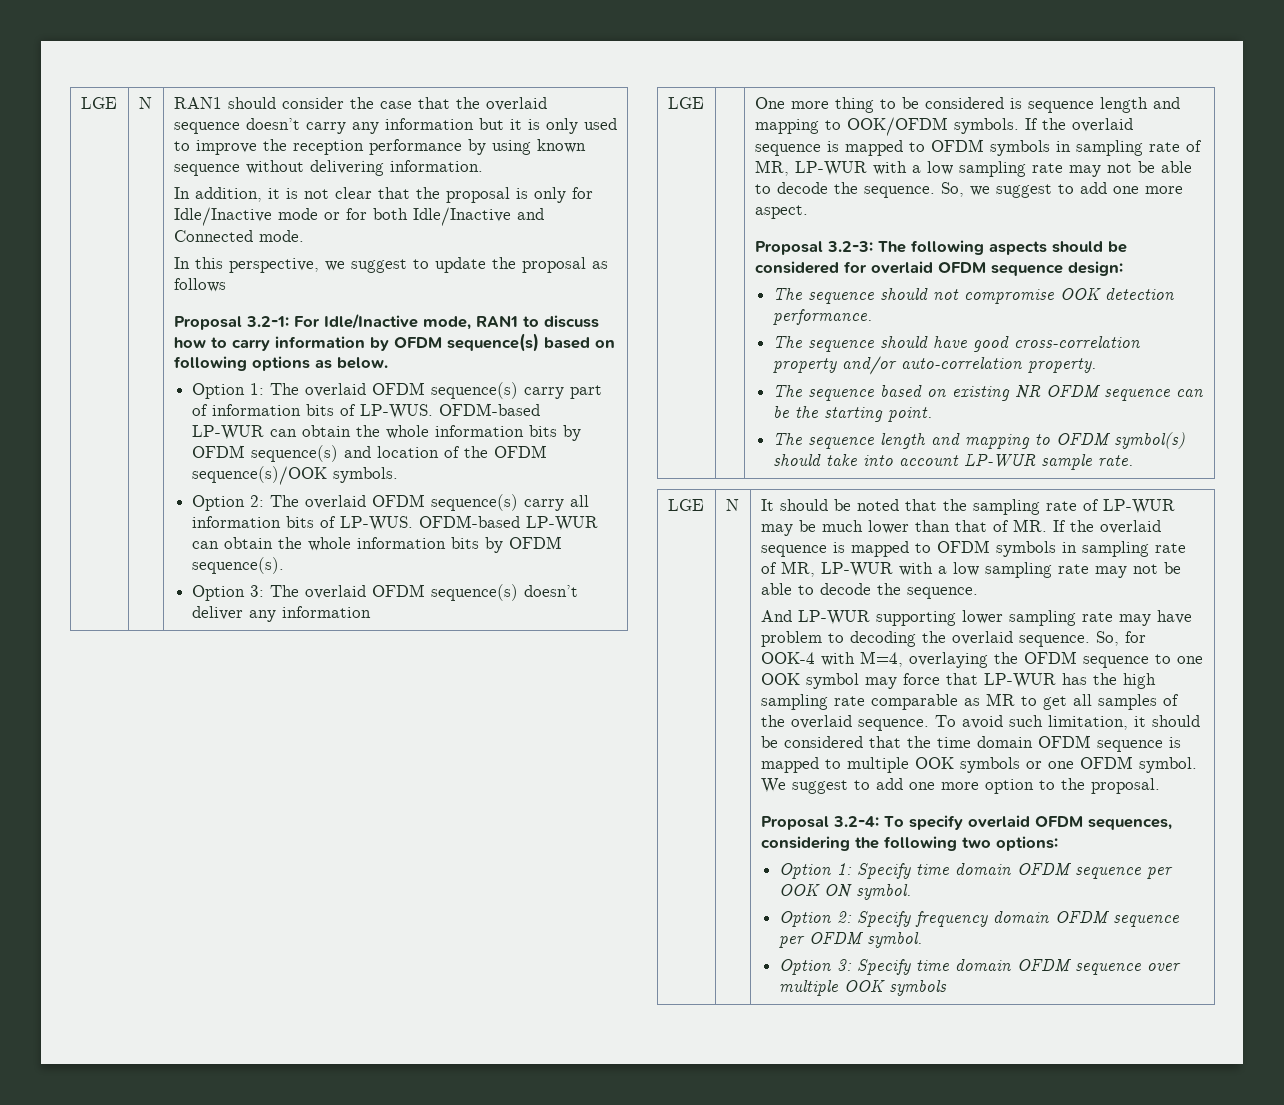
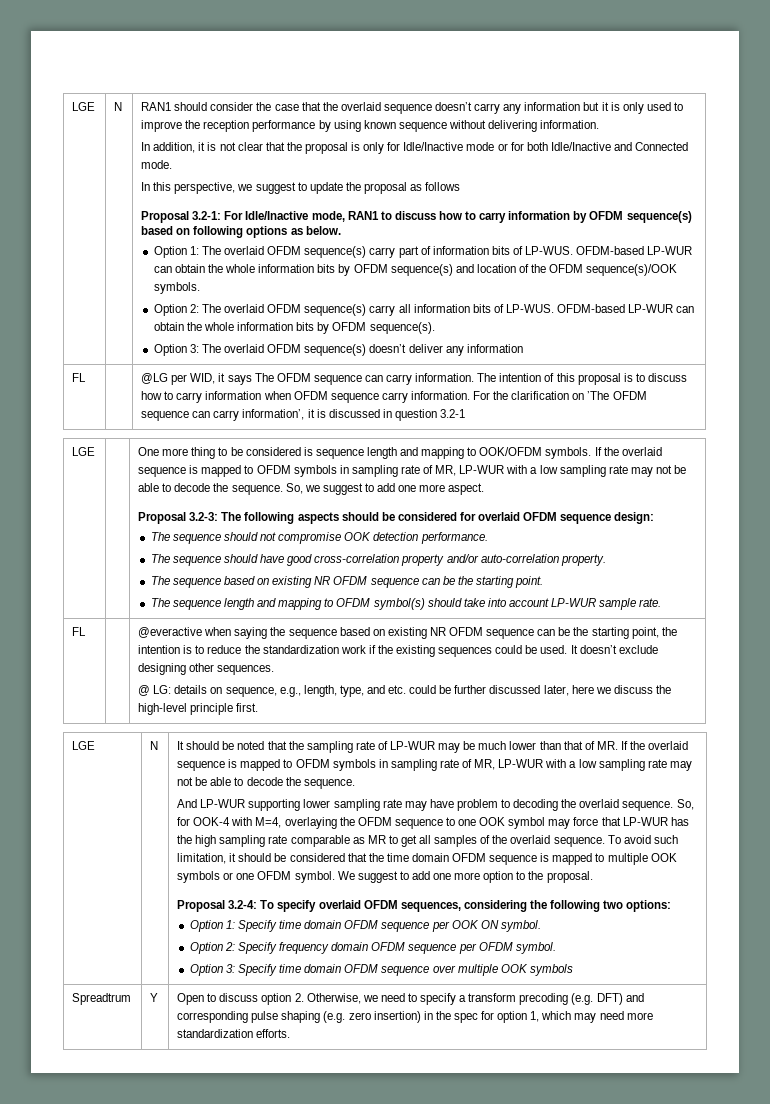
(371, 612) none -> [72,373,87,382] [141,373,688,385] [141,391,647,403] [141,409,466,421] // FL | | @LG per WID, it says The OFDM sequence can carry information. The intention of this proposal is to discuss how to carry information when OFDM sequence carry information. For the clarification on ’The OFDM sequence can carry information’, it is discussed in question 3.2-1
(1133, 460) none -> [72,627,87,636] [138,627,677,639] [138,645,658,657] [138,663,275,675] [138,685,672,697] [138,703,259,715] // FL | | @everactive when saying the sequence based on existing NR OFDM sequence can be the starting point, the intention is to reduce the standardization work if the existing sequences could be used. It doesn’t exclude designing other sequences. // @ LG: details on sequence, e.g., length, type, and etc. could be further discussed later, here we discuss the high-level principle first.
(947, 988) none -> [72,993,132,1005] [150,993,159,1002] [177,993,644,1005] [177,1011,653,1023] [177,1029,291,1038] // Spreadtrum | Y | Open to discuss option 2. Otherwise, we need to specify a transform precoding (e.g. DFT) and corresponding pulse shaping (e.g. zero insertion) in the spec for option 1, which may need more standardization efforts.

